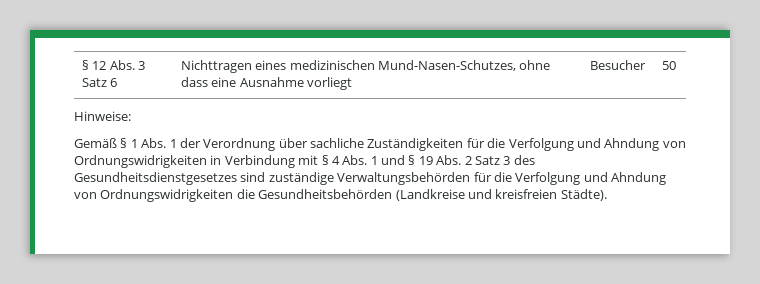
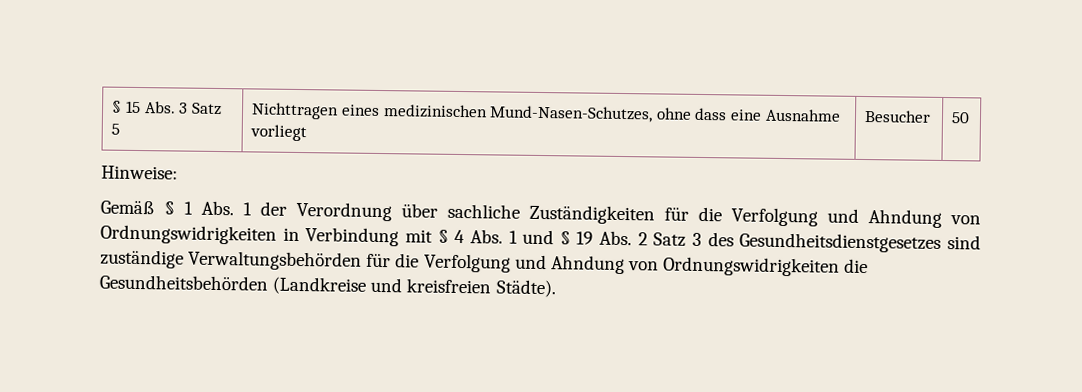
[81,60,107,70] § 12 -> [111,100,142,114] § 15
[110,78,118,87] 6 -> [111,123,121,135] 5

